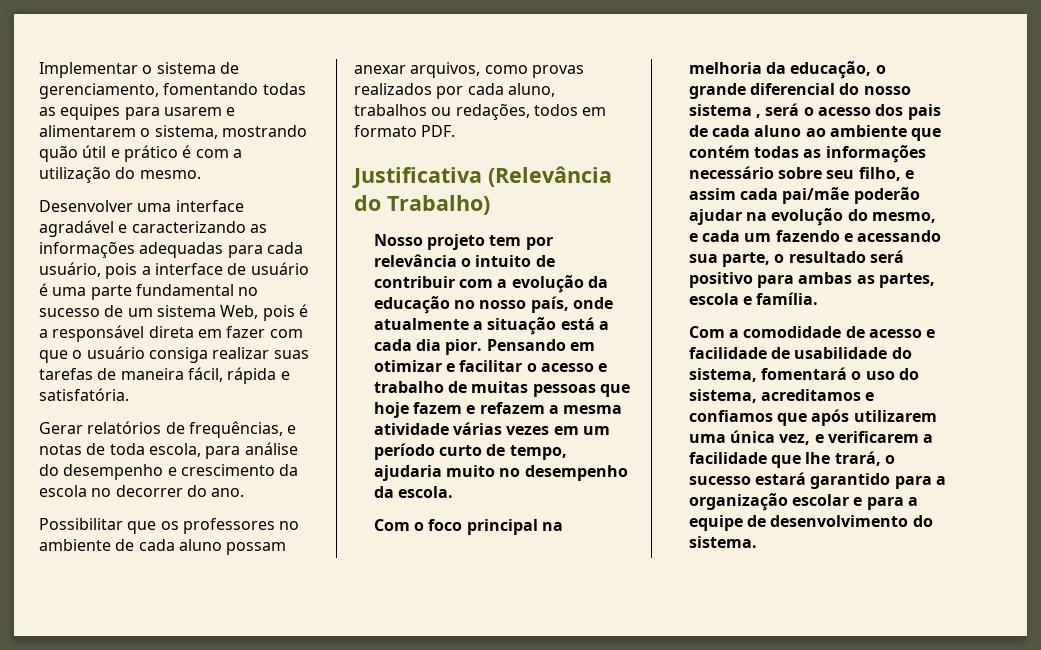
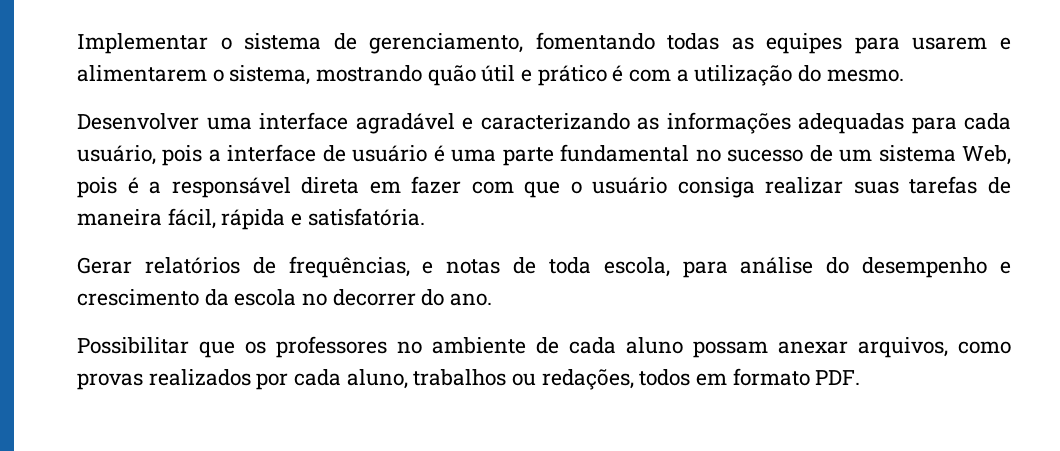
[352,166,612,188] [354,195,490,215] [373,234,553,250] [373,254,555,267] [373,275,609,293] [373,296,614,314] [373,317,610,335] [373,339,596,355] [373,360,608,372] [373,381,631,397] [373,402,623,418] [373,422,611,435] [373,443,567,460] [373,465,628,481] [373,486,454,498] [373,519,564,535] [688,61,886,79] [688,83,911,99] [688,103,941,120] [688,125,942,141] [688,145,926,163] [688,166,915,181] [688,187,920,204] [688,208,937,226] [688,230,942,242] [688,250,905,267] [688,272,936,288] [688,292,819,305] [688,326,936,338] [688,347,912,359] [688,367,920,382] [688,389,875,403] [688,409,937,426] [688,430,934,445] [688,451,896,468] [688,472,947,489] [688,493,919,511] [688,515,933,531] [688,536,757,548] // Justificativa (Relevância do Trabalho) // Nosso projeto tem por relevância o intuito de contribuir com a evolução da educação no nosso país, onde atualmente a situação está a cada dia pior. Pensando em otimizar e facilitar o acesso e trabalho de muitas pessoas que hoje fazem e refazem a mesma atividade várias vezes em um período curto de tempo, ajudaria muito no desempenho da escola. // Com o foco principal na melhoria da educação, o grande diferencial do nosso sistema , será o acesso dos pais de cada aluno ao ambiente que contém todas as informações necessário sobre seu filho, e assim cada pai/mãe poderão ajudar na evolução do mesmo, e cada um fazendo e acessando sua parte, o resultado será positivo para ambas as partes, escola e família. // Com a comodidade de acesso e facilidade de usabilidade do sistema, fomentará o uso do sistema, acreditamos e confiamos que após utilizarem uma única vez, e verificarem a facilidade que lhe trará, o sucesso estará garantido para a organização escolar e para a equipe de desenvolvimento do sistema. -> (861, 377) none

